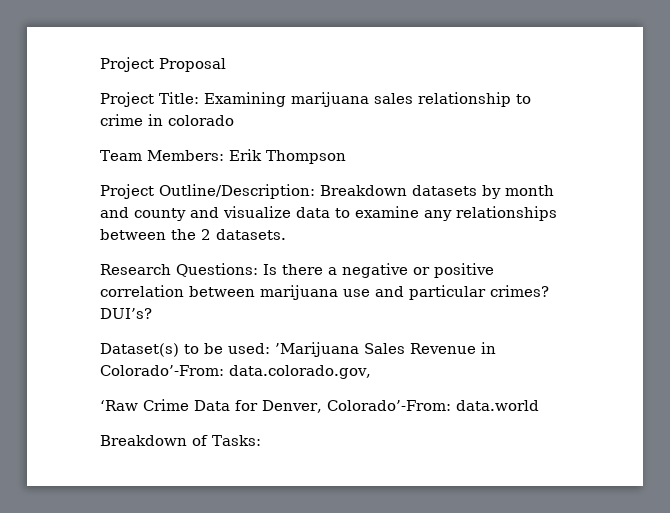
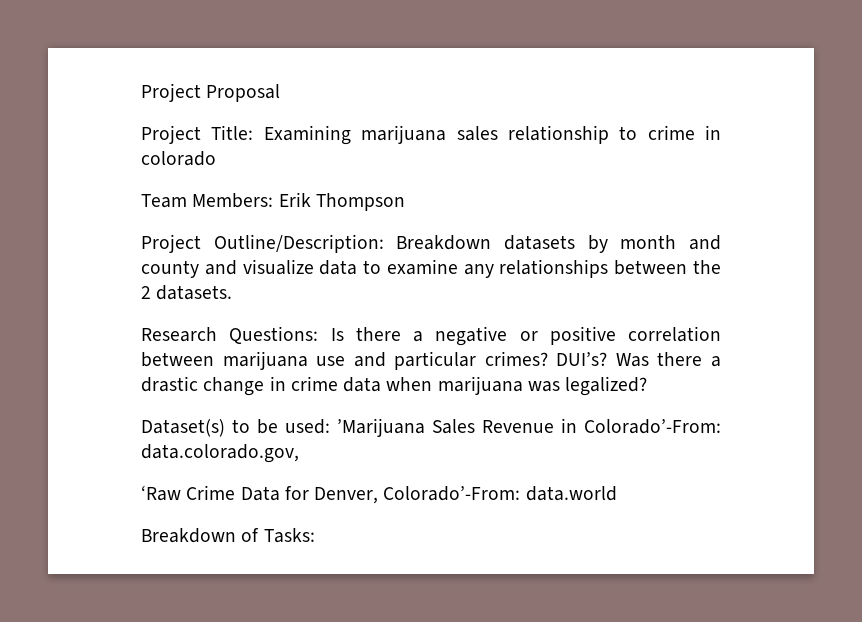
(152, 313) none -> [615,352,721,367] [141,376,648,396] Was there a drastic change in crime data when marijuana was legalized?

